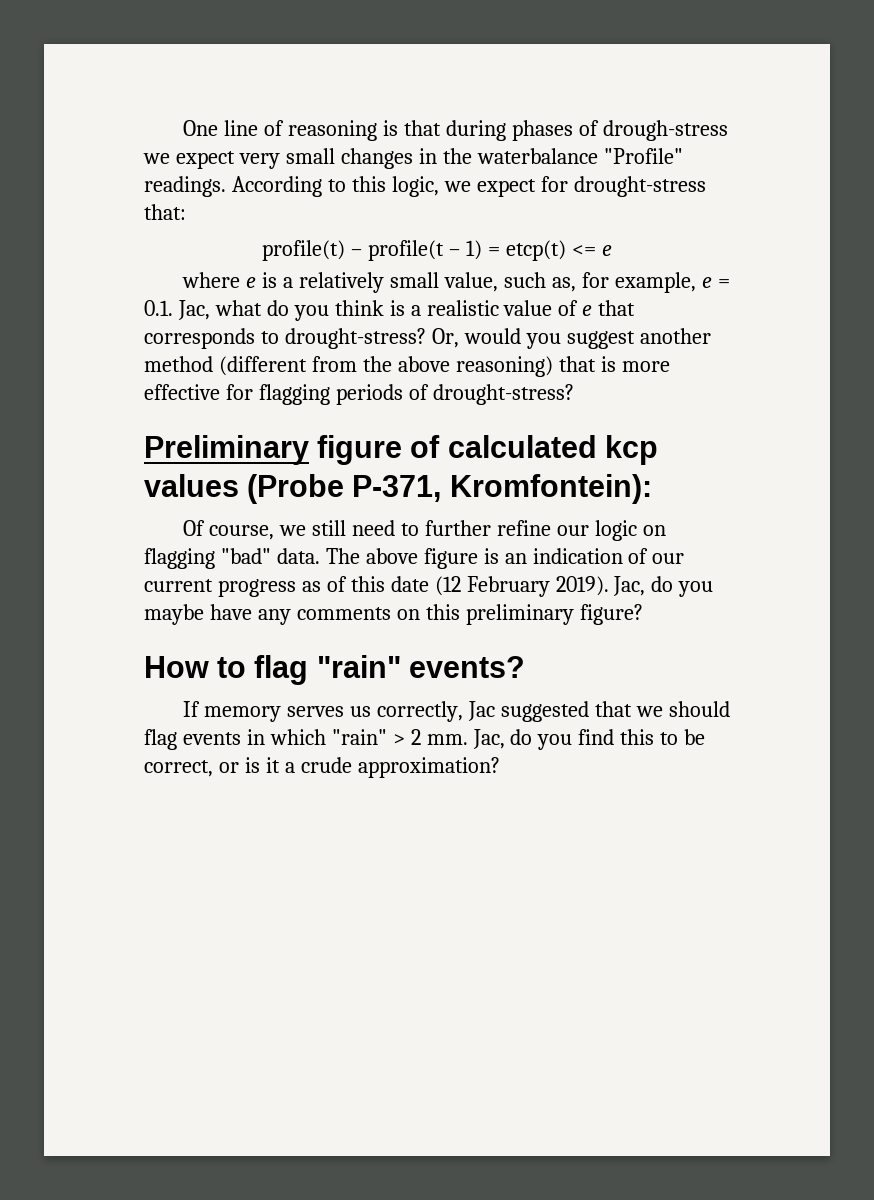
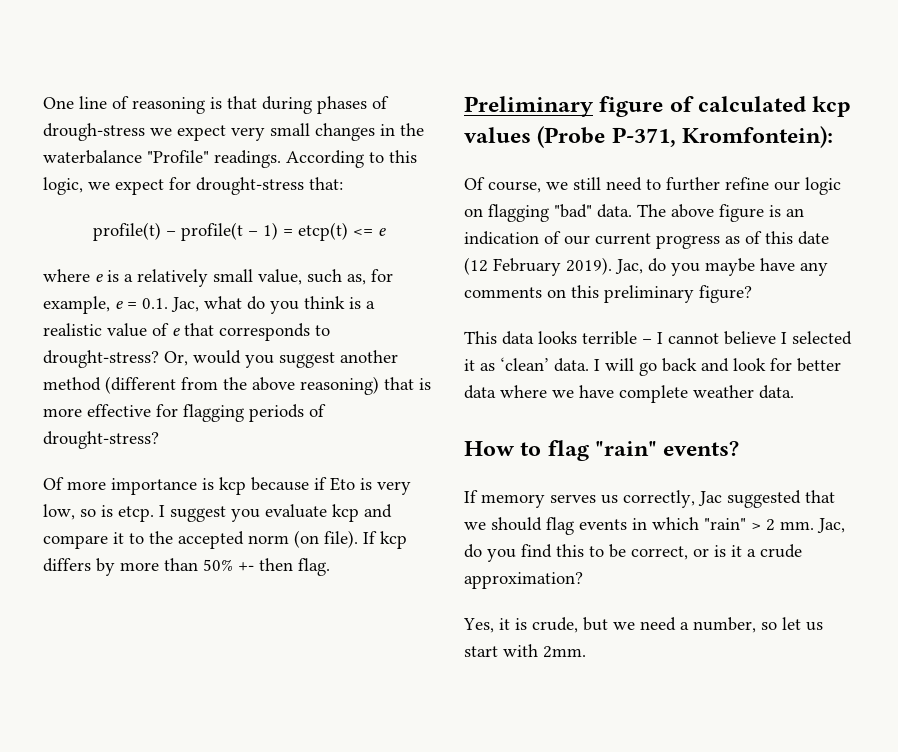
(574, 394) none -> [43,477,411,495] [43,504,392,522] [43,530,407,549] [43,558,330,576] // Of more importance is kcp because if Eto is very low, so is etcp. I suggest you evaluate kcp and compare it to the accepted norm (on file). If kcp differs by more than 50% +- then flag.
(643, 614) none -> [464,331,852,345] [464,357,841,376] [464,385,794,403] // This data looks terrible – I cannot believe I selected it as ‘clean’ data. I will go back and look for better data where we have complete weather data.
(500, 767) none -> [463,617,823,633] [464,644,586,658] // Yes, it is crude, but we need a number, so let us start with 2mm.

